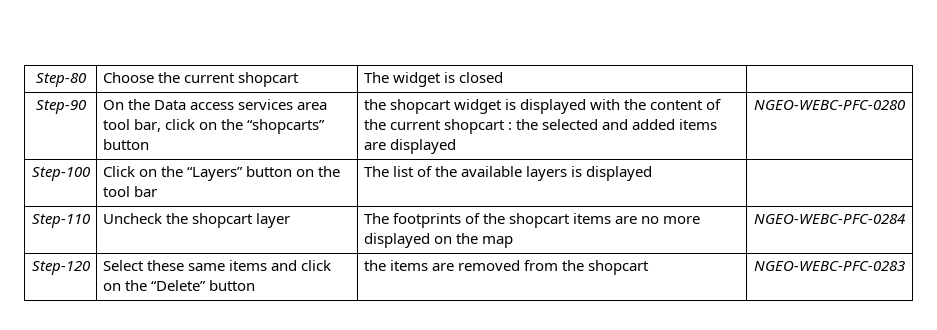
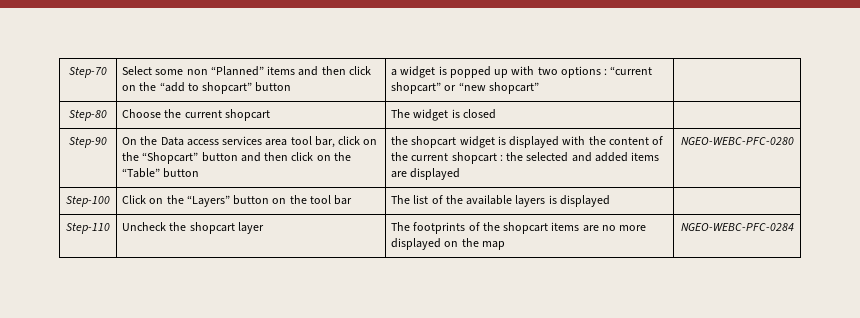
(35, 80) none -> [69,67,107,78] [122,66,371,76] [122,82,292,94] [391,66,653,78] [391,82,539,94] Step-70 | Select some non “Planned” items and then click on the “add to shopcart” button | a widget is popped up with two options : “current shopcart” or “new shopcart” | //
[247,119,326,134] “shopcarts” -> [142,152,351,164] [122,168,161,178] “Shopcart” button and then click on the “Table”
[31,261,91,275] [102,260,332,271] [102,280,255,291] [363,260,650,275] [754,261,905,271] // Step-120 | Select these same items and click on the “Delete” button | the items are removed from the shopcart | NGEO-WEBC-PFC-0283 -> (794, 227) none

